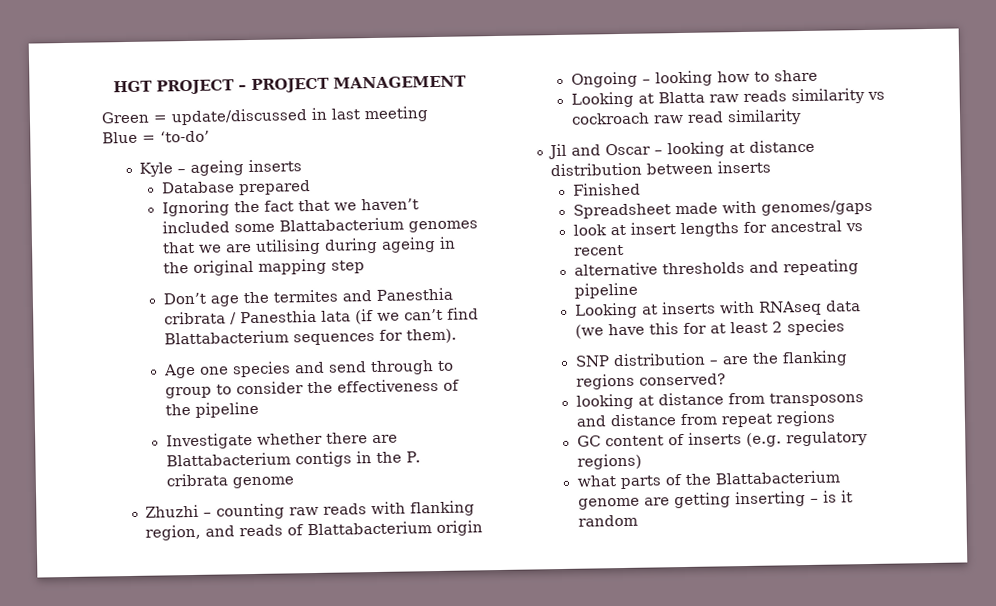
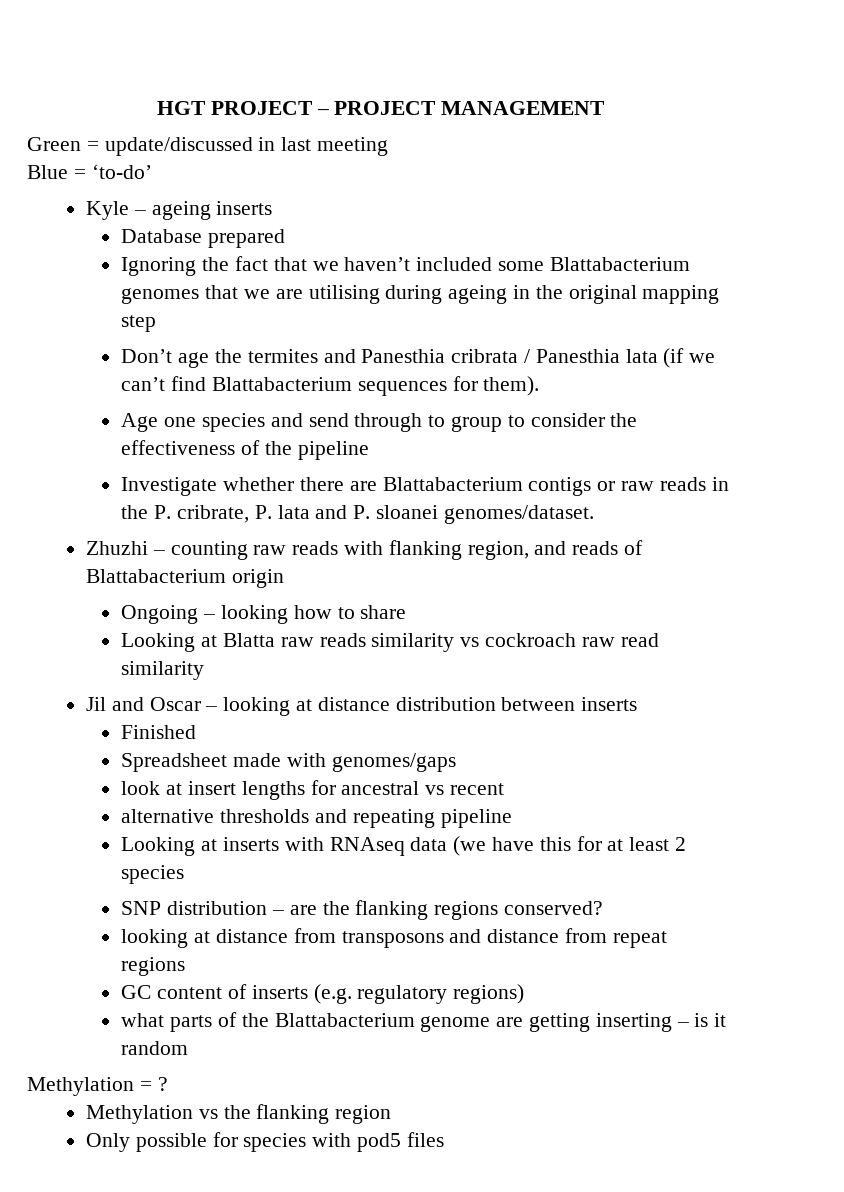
[355,451,422,464] [165,473,294,489] in the P. cribrata genome -> [597,477,729,491] [121,505,594,524] or raw reads in the P. cribrate, P. lata and P. sloanei genomes/dataset.
(638, 520) none -> [27,1077,168,1096] [85,1104,392,1124] [85,1132,444,1152] // Methylation = ? // Methylation vs the flanking region // Only possible for species with pod5 files

